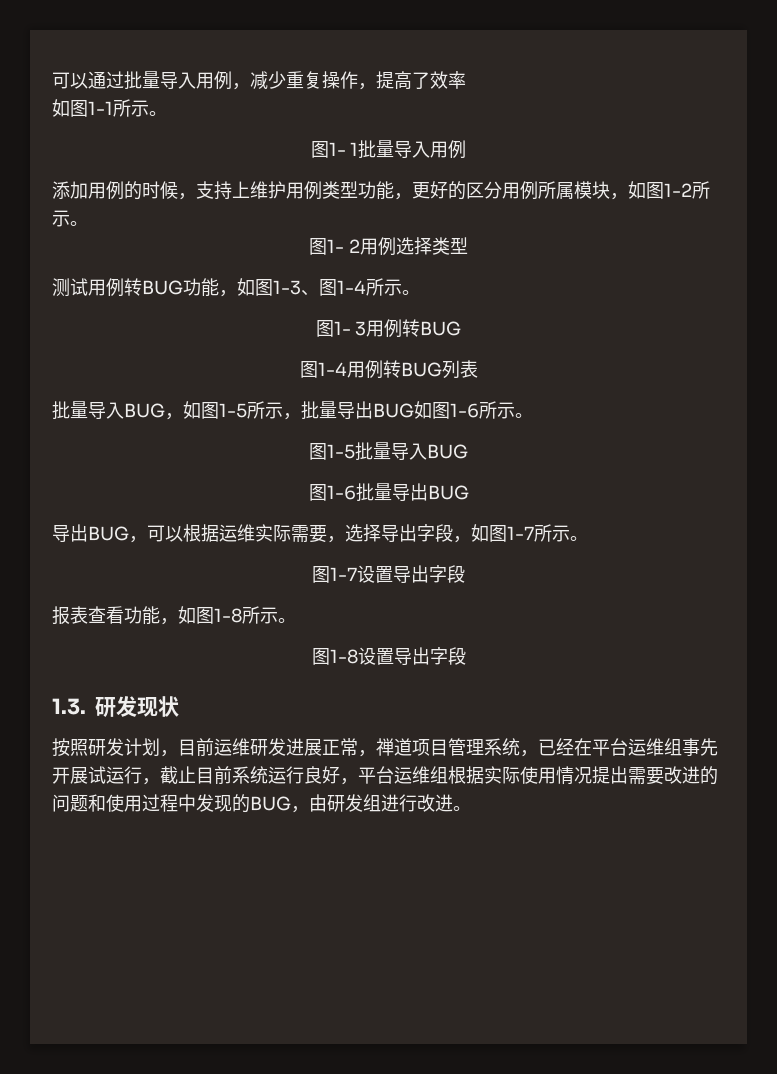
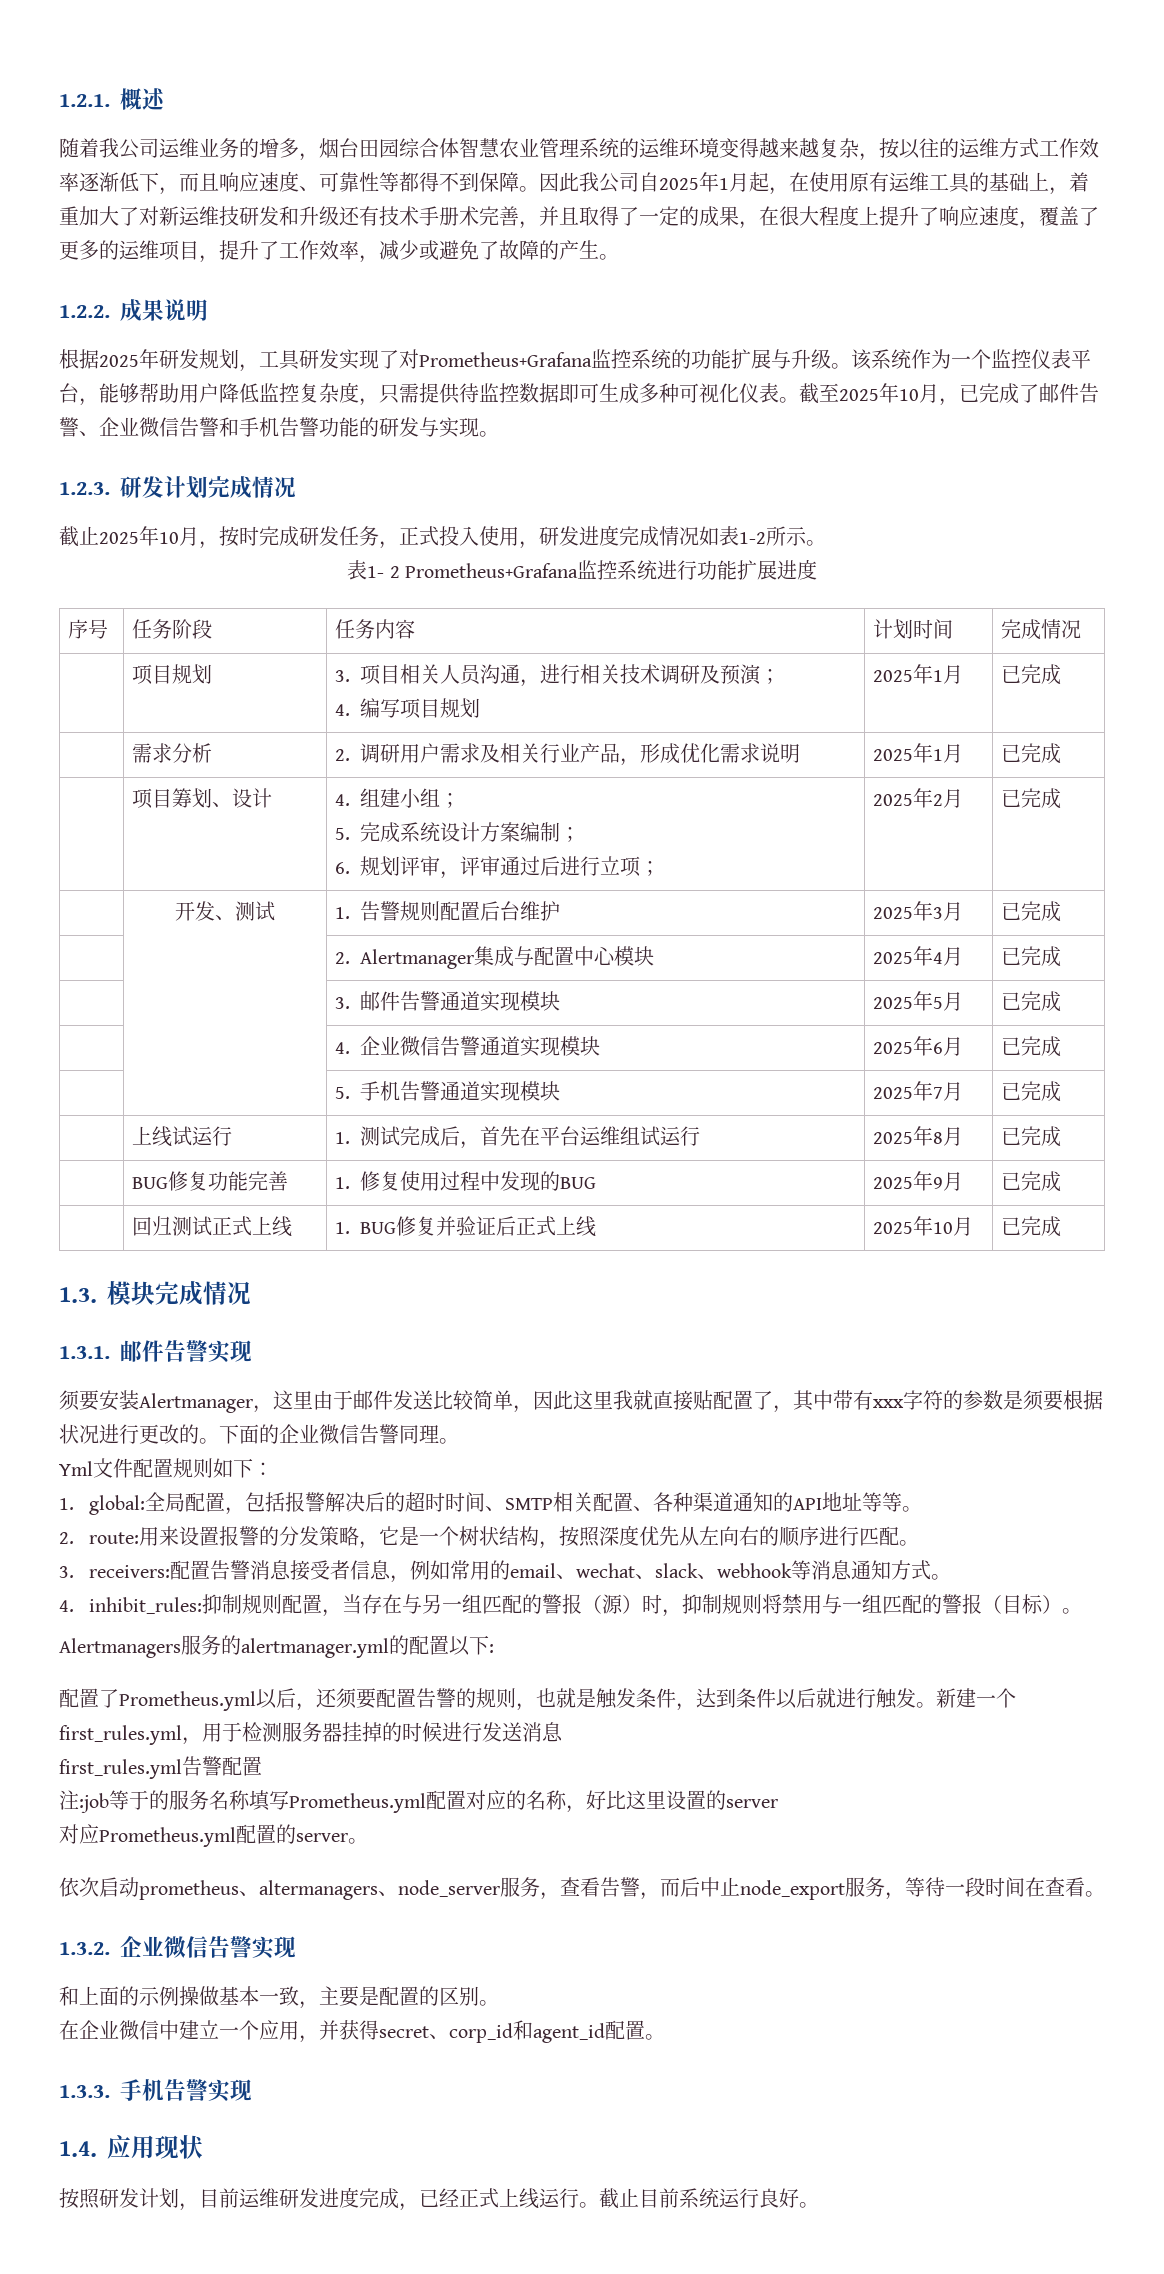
[52,71,466,90] [52,99,167,117] [310,140,467,159] [52,181,664,200] 可以通过批量导入用例，减少重复操作，提高了效率 // 如图1-1所示。 // 图1- 1批量导入用例 // 添加用例的时候，支持上维护用例类型功能，更好的区分用例所属模块，如图 -> [59,88,165,110] [59,138,1099,161] [59,171,1089,195] [59,205,1099,229] [59,240,619,263] [59,299,208,322] [59,349,1091,372] [59,382,1099,406] [59,417,499,438] [59,476,296,499] [59,525,739,549] 1.2.1.概述 // 随着我公司运维业务的增多，烟台田园综合体智慧农业管理系统的运维环境变得越来越复杂，按以往的运维方式工作效率逐渐低下，而且响应速度、可靠性等都得不到保障。因此我公司自2025年1月起，在使用原有运维工具的基础上，着重加大了对新运维技研发和升级还有技术手册术完善，并且取得了一定的成果，在很大程度上提升了响应速度，覆盖了更多的运维项目，提升了工作效率，减少或避免了故障的产生。 // 1.2.2.成果说明 // 根据2025年研发规划，工具研发实现了对Prometheus+Grafana监控系统的功能扩展与升级。该系统作为一个监控仪表平台，能够帮助用户降低监控复杂度，只需提供待监控数据即可生成多种可视化仪表。截至2025年10月，已完成了邮件告警、企业微信告警和手机告警功能的研发与实现。 // 1.2.3.研发计划完成情况 // 截止2025年10月，按时完成研发任务，正式投入使用，研发进度完成情况如表
[309,238,328,255] 图 -> [347,560,368,580] 表
[359,237,468,256] [52,278,420,297] [315,319,462,338] [299,360,478,379] [52,401,533,420] [309,442,468,461] [308,483,469,502] [52,524,588,543] [312,565,465,583] [52,606,296,625] [311,647,466,665] [52,696,137,718] 用例选择类型 // 测试用例转BUG功能，如图1-3、图1-4所示。 // 图1- 3用例转BUG // 图1-4用例转BUG列表 // 批量导入BUG，如图1-5所示，批量导出BUG如图1-6所示。 // 图1-5批量导入BUG // 图1-6批量导出BUG // 导出BUG，可以根据运维实际需要，选择导出字段，如图1-7所示。 // 图1-7设置导出字段 // 报表查看功能，如图1-8所示。 // 图1-8设置导出字段 // 1.3.研发 -> [404,559,817,580] [68,619,109,639] [132,619,213,639] [335,619,416,639] [873,619,954,639] [1001,619,1082,640] [132,664,213,685] [335,664,781,687] [335,698,481,719] [873,664,964,684] [1001,664,1062,685] [132,743,213,763] [335,743,801,766] [873,743,964,763] [1001,743,1062,764] [132,788,273,809] [335,788,461,808] [335,822,581,843] [335,856,661,879] [873,788,964,808] [1001,788,1062,809] [175,901,275,921] [335,901,561,921] [873,901,964,921] [1001,901,1062,922] [335,946,655,969] [873,946,964,966] [1001,946,1062,967] [335,991,561,1012] [873,991,964,1011] [1001,991,1062,1012] [335,1036,601,1057] [873,1036,964,1056] [1001,1036,1062,1057] [335,1081,561,1102] [873,1081,964,1101] [1001,1081,1062,1102] [132,1126,233,1147] [335,1126,701,1149] [873,1126,964,1146] [1001,1126,1062,1147] [132,1171,289,1191] [335,1171,597,1191] [873,1171,964,1191] [1001,1171,1062,1192] [132,1216,293,1237] [335,1216,597,1237] [873,1216,974,1236] [1001,1216,1062,1237] [59,1281,251,1305] [59,1340,252,1363] [59,1390,1103,1413] [59,1424,459,1444] [59,1458,273,1478] [59,1492,923,1515] [59,1525,920,1549] [59,1560,952,1583] [59,1594,1083,1617] [59,1635,494,1658] [59,1688,1016,1711] [59,1722,563,1745] [59,1756,262,1779] [59,1790,778,1813] [59,1824,368,1847] [59,1877,1105,1900] [59,1936,296,1959] [59,1986,499,2009] [59,2020,665,2043] [59,2079,252,2102] [59,2135,155,2159] Prometheus+Grafana监控系统进行功能扩展进度 // 序号 | 任务阶段 | 任务内容 | 计划时间 | 完成情况 // | 项目规划 | 3.项目相关人员沟通，进行相关技术调研及预演； // 4.编写项目规划 | 2025年1月 | 已完成 // | 需求分析 | 2.调研用户需求及相关行业产品，形成优化需求说明 | 2025年1月 | 已完成 // | 项目筹划、设计 | 4.组建小组； // 5.完成系统设计方案编制； // 6.规划评审，评审通过后进行立项； | 2025年2月 | 已完成 // | 开发、测试 | 1.告警规则配置后台维护 | 2025年3月 | 已完成 // | | 2. Alertmanager集成与配置中心模块 | 2025年4月 | 已完成 // | | 3.邮件告警通道实现模块 | 2025年5月 | 已完成 // | | 4.企业微信告警通道实现模块 | 2025年6月 | 已完成 // | | 5.手机告警通道实现模块 | 2025年7月 | 已完成 // | 上线试运行 | 1.测试完成后，首先在平台运维组试运行 | 2025年8月 | 已完成 // | BUG修复功能完善 | 1.修复使用过程中发现的BUG | 2025年9月 | 已完成 // | 回归测试正式上线 | 1. BUG修复并验证后正式上线 | 2025年10月 | 已完成 // 1.3.模块完成情况 // 1.3.1.邮件告警实现 // 须要安装Alertmanager，这里由于邮件发送比较简单，因此这里我就直接贴配置了，其中带有xxx字符的参数是须要根据状况进行更改的。下面的企业微信告警同理。 // Yml文件配置规则如下： // 1. global:全局配置，包括报警解决后的超时时间、SMTP相关配置、各种渠道通知的API地址等等。 // 2. route:用来设置报警的分发策略，它是一个树状结构，按照深度优先从左向右的顺序进行匹配。 // 3. receivers:配置告警消息接受者信息，例如常用的email、wechat、slack、webhook等消息通知方式。 // 4. inhibit_rules:抑制规则配置，当存在与另一组匹配的警报（源）时，抑制规则将禁用与一组匹配的警报（目标）。 // Alertmanagers服务的alertmanager.yml的配置以下: // 配置了Prometheus.yml以后，还须要配置告警的规则，也就是触发条件，达到条件以后就进行触发。新建一个first_rules.yml，用于检测服务器挂掉的时候进行发送消息 // first_rules.yml告警配置 // 注:job等于的服务名称填写Prometheus.yml配置对应的名称，好比这里设置的server // 对应Prometheus.yml配置的server。 // 依次启动prometheus、altermanagers、node_server服务，查看告警，而后中止node_export服务，等待一段时间在查看。 // 1.3.2.企业微信告警实现 // 和上面的示例操做基本一致，主要是配置的区别。 // 在企业微信中建立一个应用，并获得secret、corp_id和agent_id配置。 // 1.3.3.手机告警实现 // 1.4.应用
[304,738,718,757] [52,766,160,785] 展正常，禅道项目管理系统，已经在平台运维组事先开展试运行， -> [339,2187,599,2211] 度完成，已经正式上线运行。
[340,766,718,785] [52,794,453,813] ，平台运维组根据实际使用情况提出需要改进的问题和使用过程中发现的BUG，由研发组进行改进 -> (799, 2198) none

